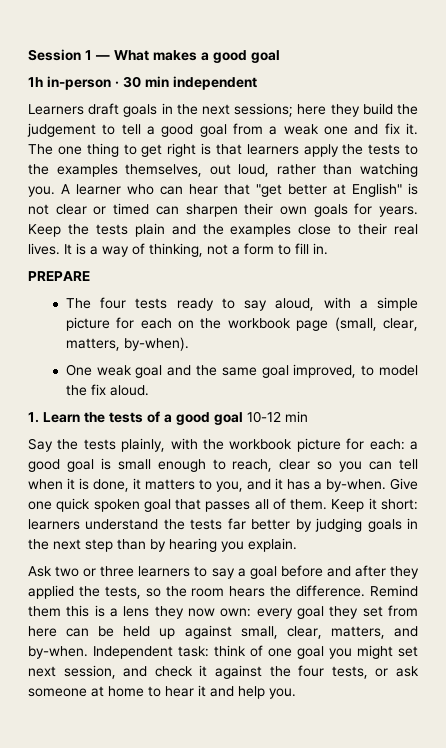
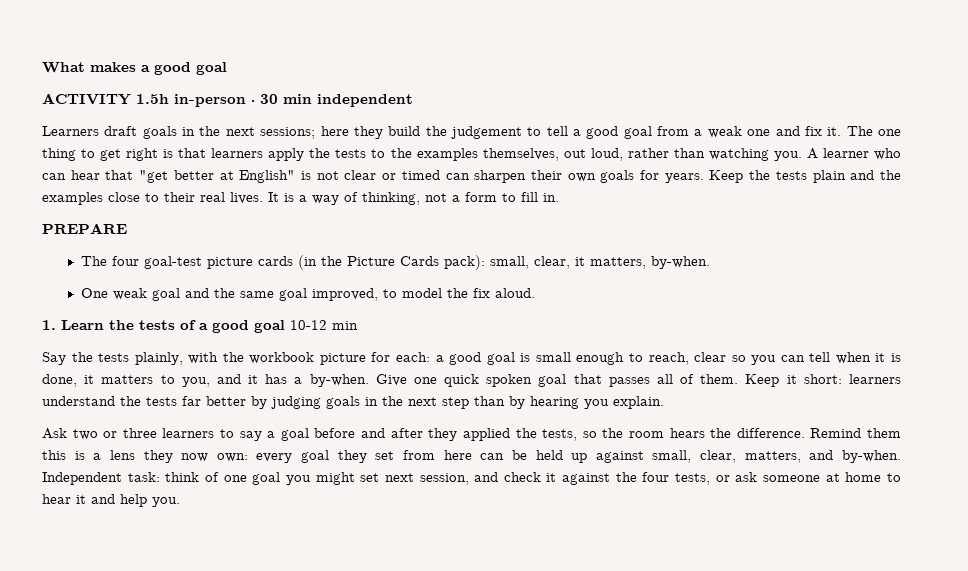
[28,49,110,61] Session 1 — -> (42, 67) none
[28,77,43,87] 1h -> [42,93,169,105] ACTIVITY 1.5h
[135,297,418,311] [65,317,419,331] [65,337,189,351] tests ready to say aloud, with a simple picture for each on the workbook page (small, clear, matters, by-when). -> [144,255,711,270] goal-test picture cards (in the Picture Cards pack): small, clear, it matters, by-when.

